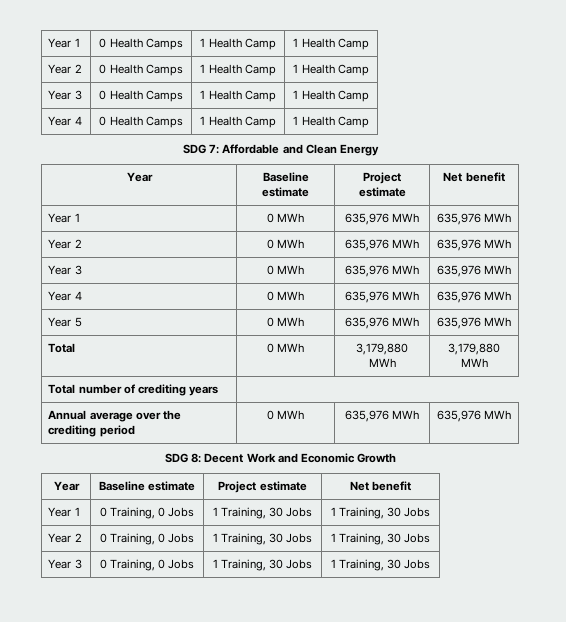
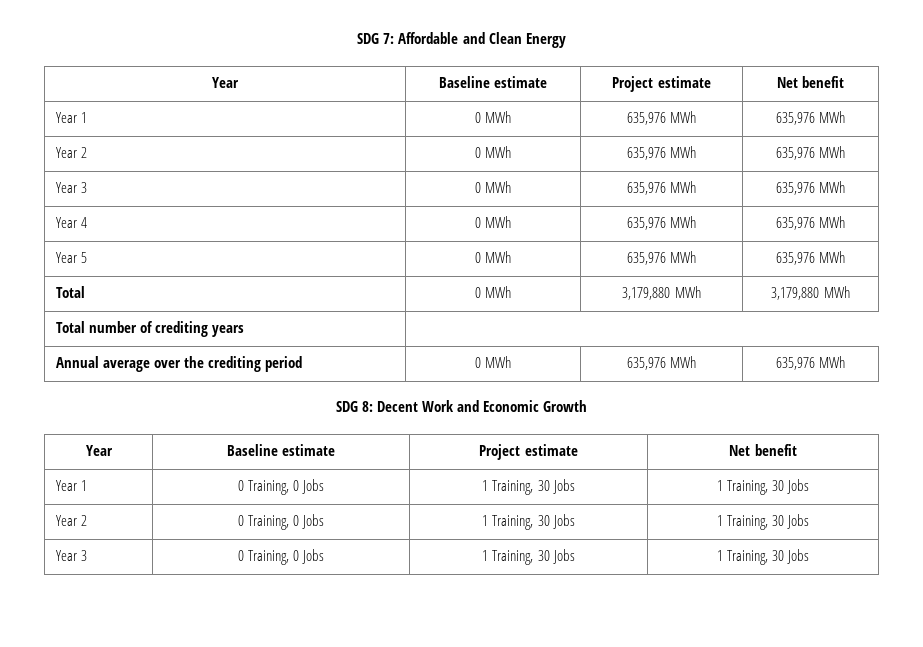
[48,38,80,48] [99,38,183,50] [200,38,276,50] [293,38,369,50] [48,64,82,74] [99,64,183,76] [200,64,276,76] [293,64,369,76] [48,90,82,100] [99,90,183,102] [200,90,276,102] [293,90,369,102] [48,116,82,126] [99,116,183,128] [200,116,276,128] [293,116,369,128] Year 1 | 0 Health Camps | 1 Health Camp | 1 Health Camp // Year 2 | 0 Health Camps | 1 Health Camp | 1 Health Camp // Year 3 | 0 Health Camps | 1 Health Camp | 1 Health Camp // Year 4 | 0 Health Camps | 1 Health Camp | 1 Health Camp // -> (357, 38) none

